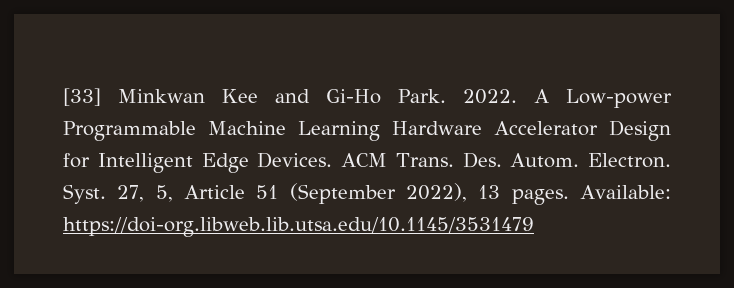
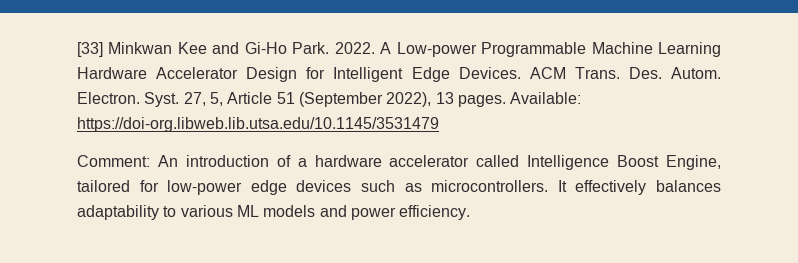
(534, 227) none -> [77,155,721,170] [77,180,722,195] [77,205,471,220] // Comment: An introduction of a hardware accelerator called Intelligence Boost Engine, tailored for low-power edge devices such as microcontrollers. It effectively balances adaptability to various ML models and power efficiency.

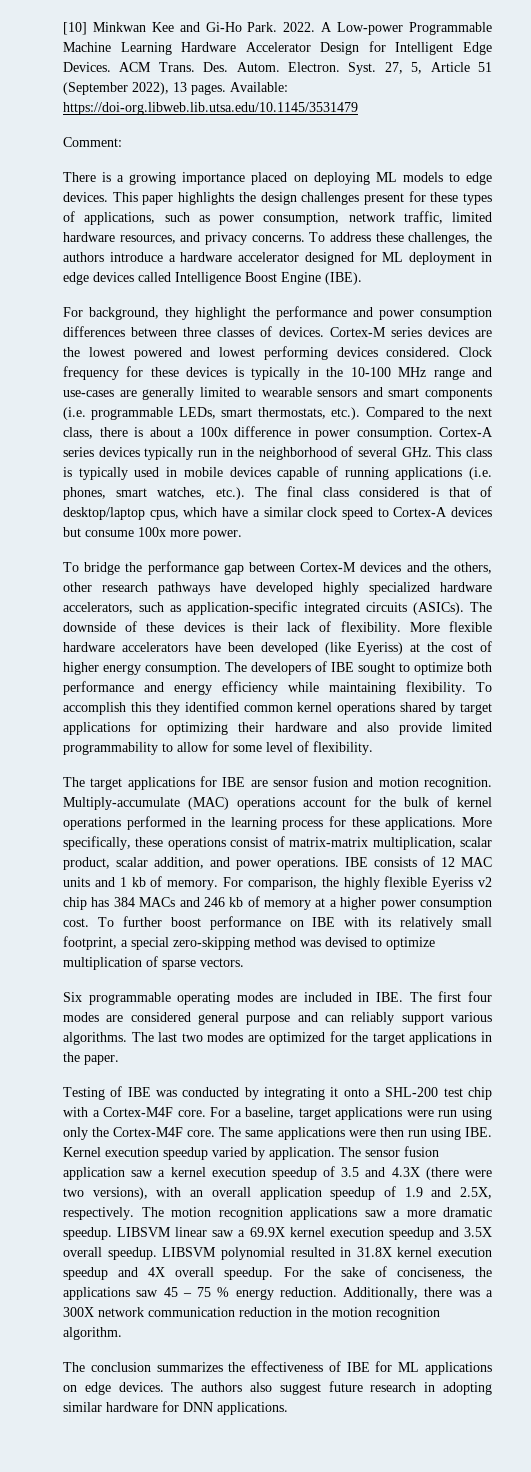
[77,42,103,57] [33] -> [63,22,87,35] [10]
[157,155,721,170] [77,180,722,195] [77,205,471,220] An introduction of a hardware accelerator called Intelligence Boost Engine, tailored for low-power edge devices such as microcontrollers. It effectively balances adaptability to various ML models and power efficiency. -> [63,172,492,185] [63,191,492,205] [63,211,492,225] [63,232,492,245] [63,251,492,265] [63,272,362,285] [63,306,492,320] [63,326,492,337] [63,346,492,360] [63,366,492,380] [63,387,492,400] [63,407,493,420] [63,426,493,440] [63,446,492,460] [63,466,492,480] [63,486,492,500] [63,507,492,520] [63,527,242,540] [63,561,492,575] [63,582,492,595] [63,601,493,615] [63,621,492,635] [63,641,492,655] [63,661,492,675] [63,681,492,695] [63,701,493,715] [63,721,492,735] [63,741,373,755] [63,776,493,790] [63,796,492,810] [63,816,492,830] [63,836,492,850] [63,856,492,870] [63,876,492,890] [63,896,492,910] [63,916,492,930] [63,936,435,950] [63,956,244,970] [63,991,492,1005] [63,1012,492,1025] [63,1031,493,1045] [63,1052,119,1065] [63,1086,492,1100] [63,1107,492,1120] [63,1127,492,1140] [63,1146,439,1160] [63,1166,493,1180] [63,1186,492,1200] [63,1207,492,1220] [63,1227,493,1240] [63,1247,492,1260] [63,1266,493,1280] [63,1287,493,1300] [63,1307,440,1320] [63,1327,122,1340] [63,1361,492,1375] [63,1381,493,1395] [63,1401,288,1415] // There is a growing importance placed on deploying ML models to edge devices. This paper highlights the design challenges present for these types of applications, such as power consumption, network traffic, limited hardware resources, and privacy concerns. To address these challenges, the authors introduce a hardware accelerator designed for ML deployment in edge devices called Intelligence Boost Engine (IBE). // For background, they highlight the performance and power consumption differences between three classes of devices. Cortex-M series devices are the lowest powered and lowest performing devices considered. Clock frequency for these devices is typically in the 10-100 MHz range and use-cases are generally limited to wearable sensors and smart components (i.e. programmable LEDs, smart thermostats, etc.). Compared to the next class, there is about a 100x difference in power consumption. Cortex-A series devices typically run in the neighborhood of several GHz. This class is typically used in mobile devices capable of running applications (i.e. phones, smart watches, etc.). The final class considered is that of desktop/laptop cpus, which have a similar clock speed to Cortex-A devices but consume 100x more power. // To bridge the performance gap between Cortex-M devices and the others, other research pathways have developed highly specialized hardware accelerators, such as application-specific integrated circuits (ASICs). The downside of these devices is their lack of flexibility. More flexible hardware accelerators have been developed (like Eyeriss) at the cost of higher energy consumption. The developers of IBE sought to optimize both performance and energy efficiency while maintaining flexibility. To accomplish this they identified common kernel operations shared by target applications for optimizing their hardware and also provide limited programmability to allow for some level of flexibility. // The target applications for IBE are sensor fusion and motion recognition. Multiply-accumulate (MAC) operations account for the bulk of kernel operations performed in the learning process for these applications. More specifically, these operations consist of matrix-matrix multiplication, scalar product, scalar addition, and power operations. IBE consists of 12 MAC units and 1 kb of memory. For comparison, the highly flexible Eyeriss v2 chip has 384 MACs and 246 kb of memory at a higher power consumption cost. To further boost performance on IBE with its relatively small footprint, a special zero-skipping method was devised to optimize multiplication of sparse vectors. // Six programmable operating modes are included in IBE. The first four modes are considered general purpose and can reliably support various algorithms. The last two modes are optimized for the target applications in the paper. // Testing of IBE was conducted by integrating it onto a SHL-200 test chip with a Cortex-M4F core. For a baseline, target applications were run using only the Cortex-M4F core. The same applications were then run using IBE. Kernel execution speedup varied by application. The sensor fusion application saw a kernel execution speedup of 3.5 and 4.3X (there were two versions), with an overall application speedup of 1.9 and 2.5X, respectively. The motion recognition applications saw a more dramatic speedup. LIBSVM linear saw a 69.9X kernel execution speedup and 3.5X overall speedup. LIBSVM polynomial resulted in 31.8X kernel execution speedup and 4X overall speedup. For the sake of conciseness, the applications saw 45 – 75 % energy reduction. Additionally, there was a 300X network communication reduction in the motion recognition algorithm. // The conclusion summarizes the effectiveness of IBE for ML applications on edge devices. The authors also suggest future research in adopting similar hardware for DNN applications.

